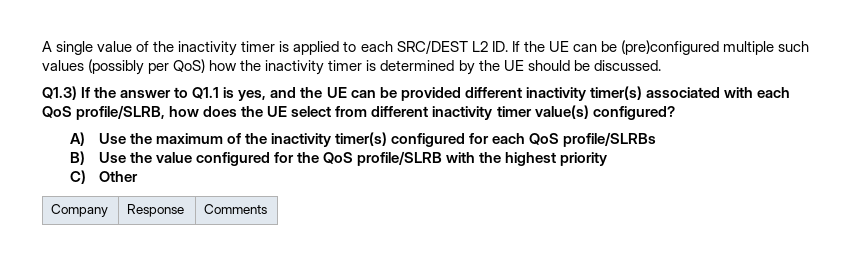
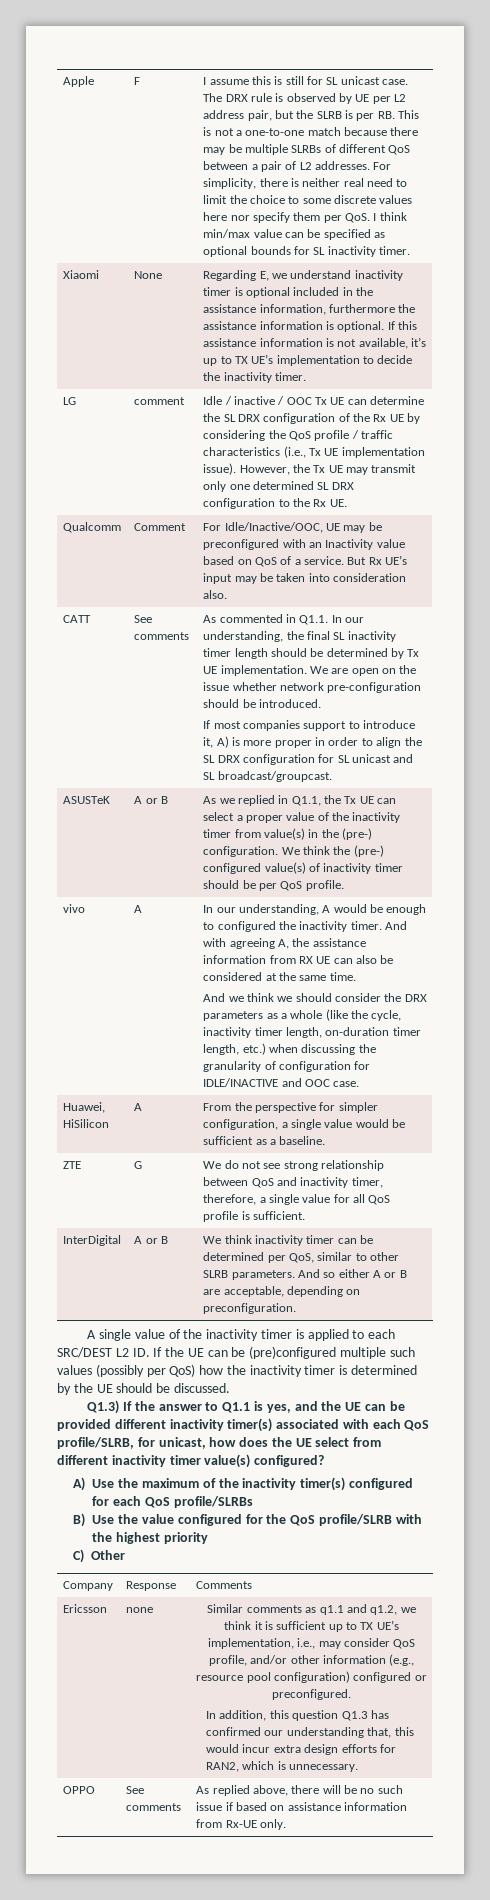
(42, 46) none -> [63,76,95,87] [134,77,141,85] [203,76,409,85] [203,93,407,104] [203,110,420,121] [203,127,419,136] [203,144,411,155] [203,161,392,172] [203,178,408,189] [203,195,413,204] [203,212,407,223] [203,229,386,240] [203,246,411,257] [63,270,100,279] [134,271,163,279] [203,270,403,281] [203,287,374,298] [203,304,416,315] [203,321,418,332] [203,337,427,349] [203,354,413,366] [203,372,306,383] [63,397,77,405] [134,397,186,405] [203,396,425,405] [203,413,421,424] [203,430,394,441] [203,446,425,458] [203,463,417,475] [203,481,354,492] [203,498,347,509] [63,522,122,533] [134,523,187,531] [203,522,382,533] [203,539,405,550] [203,555,408,567] [203,573,407,584] [203,590,228,599] [63,615,92,623] [134,615,153,623] [134,632,190,640] [203,614,365,625] [203,631,396,642] [203,648,420,659] [203,665,417,676] [203,682,422,693] [203,699,321,708] [203,720,416,731] [203,736,422,748] [203,754,414,765] [203,771,332,782] [63,796,111,804] [134,796,168,804] [203,795,397,806] [203,812,401,823] [203,828,373,840] [203,845,384,857] [203,862,403,874] [203,880,344,891] [63,904,86,913] [134,905,143,913] [203,904,427,915] [203,921,408,932] [203,938,366,949] [203,955,394,964] [203,972,356,981] [203,993,427,1002] [203,1009,402,1021] [203,1027,421,1038] [203,1043,376,1055] [203,1061,371,1072] [203,1078,360,1087] [63,1102,106,1113] [63,1119,110,1128] [134,1103,143,1111] [203,1102,378,1113] [203,1119,406,1130] [203,1136,326,1145] [63,1161,82,1169] [134,1161,143,1169] [203,1160,385,1171] [203,1177,383,1188] [203,1194,391,1205] [203,1211,305,1222] [63,1235,122,1246] [134,1236,168,1244] [203,1235,374,1246] [203,1252,400,1263] [203,1269,407,1280] [203,1286,361,1297] [203,1303,297,1314] Apple | F | I assume this is still for SL unicast case. The DRX rule is observed by UE per L2 address pair, but the SLRB is per RB. This is not a one-to-one match because there may be multiple SLRBs of different QoS between a pair of L2 addresses. For simplicity, there is neither real need to limit the choice to some discrete values here nor specify them per QoS. I think min/max value can be specified as optional bounds for SL inactivity timer. // Xiaomi | None | Regarding E, we understand inactivity timer is optional included in the assistance information, furthermore the assistance information is optional. If this assistance information is not available, it’s up to TX UE’s implementation to decide the inactivity timer. // LG | comment | Idle / inactive / OOC Tx UE can determine the SL DRX configuration of the Rx UE by considering the QoS profile / traffic characteristics (i.e., Tx UE implementation issue). However, the Tx UE may transmit only one determined SL DRX configuration to the Rx UE. // Qualcomm | Comment | For Idle/Inactive/OOC, UE may be preconfigured with an Inactivity value based on QoS of a service. But Rx UE’s input may be taken into consideration also. // CATT | See comments | As commented in Q1.1. In our understanding, the final SL inactivity timer length should be determined by Tx UE implementation. We are open on the issue whether network pre-configuration should be introduced. // If most companies support to introduce it, A) is more proper in order to align the SL DRX configuration for SL unicast and SL broadcast/groupcast. // ASUSTeK | A or B | As we replied in Q1.1, the Tx UE can select a proper value of the inactivity timer from value(s) in the (pre-) configuration. We think the (pre-) configured value(s) of inactivity timer should be per QoS profile. // vivo | A | In our understanding, A would be enough to configured the inactivity timer. And with agreeing A, the assistance information from RX UE can also be considered at the same time. // And we think we should consider the DRX parameters as a whole (like the cycle, inactivity timer length, on-duration timer length, etc.) when discussing the granularity of configuration for IDLE/INACTIVE and OOC case. // Huawei, HiSilicon | A | From the perspective for simpler configuration, a single value would be sufficient as a baseline. // ZTE | G | We do not see strong relationship between QoS and inactivity timer, therefore, a single value for all QoS profile is sufficient. // InterDigital | A or B | We think inactivity timer can be determined per QoS, similar to other SLRB parameters. And so either A or B are acceptable, depending on preconfiguration. //
(166, 112) none -> [137,1437,206,1449] for unicast,
(268, 209) none -> [63,1604,108,1613] [126,1607,154,1613] [207,1604,416,1615] [224,1620,399,1632] [207,1638,416,1649] [208,1654,415,1666] [196,1671,427,1683] [272,1689,351,1700] [206,1710,389,1721] [206,1727,414,1738] [206,1744,396,1755] [206,1761,359,1772] [63,1786,96,1794] [126,1786,145,1794] [126,1803,182,1811] [196,1785,403,1796] [196,1802,408,1811] [196,1819,286,1830] // Ericsson | none | Similar comments as q1.1 and q1.2, we think it is sufficient up to TX UE’s implementation, i.e., may consider QoS profile, and/or other information (e.g., resource pool configuration) configured or preconfigured. // In addition, this question Q1.3 has confirmed our understanding that, this would incur extra design efforts for RAN2, which is unnecessary. // OPPO | See comments | As replied above, there will be no such issue if based on assistance information from Rx-UE only.

